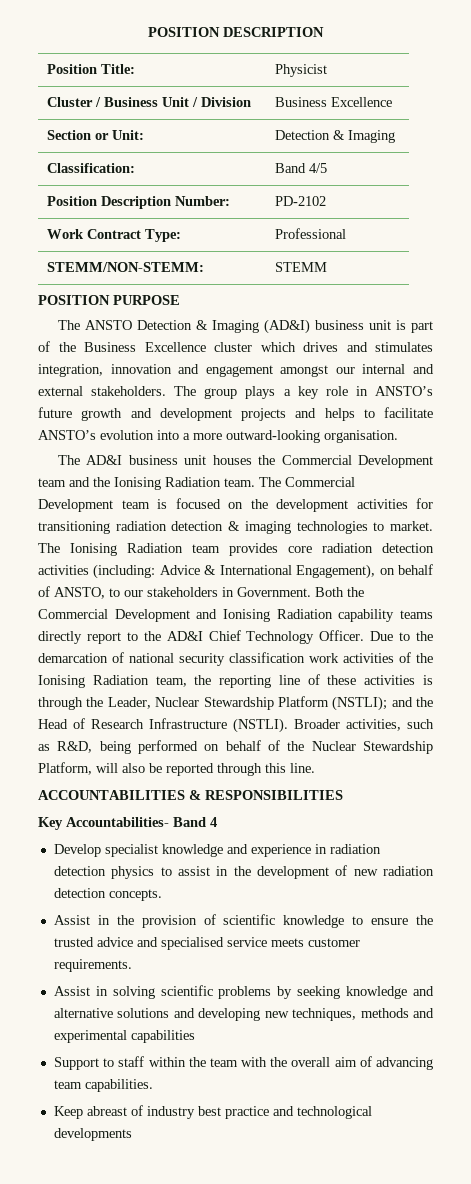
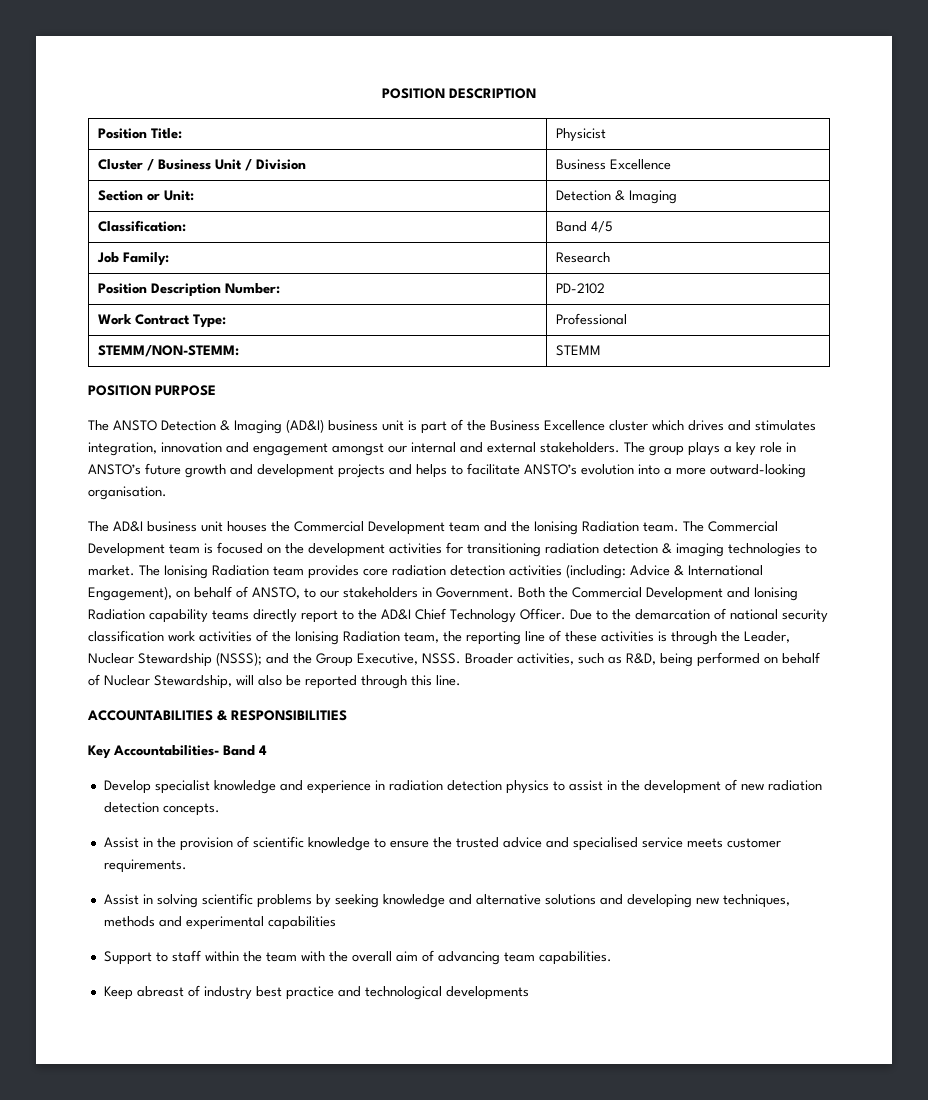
(328, 168) none -> [96,252,169,266] [555,252,610,263] // Job Family: | Research
[277,696,433,711] [38,718,288,733] Platform (NSTLI); and the Head of Research Infrastructure (NSTLI). -> [216,652,461,667] (NSSS); and the Group Executive, NSSS.
[287,741,433,754] [38,762,92,775] the Nuclear Stewardship Platform, -> [104,675,232,689] Nuclear Stewardship,

